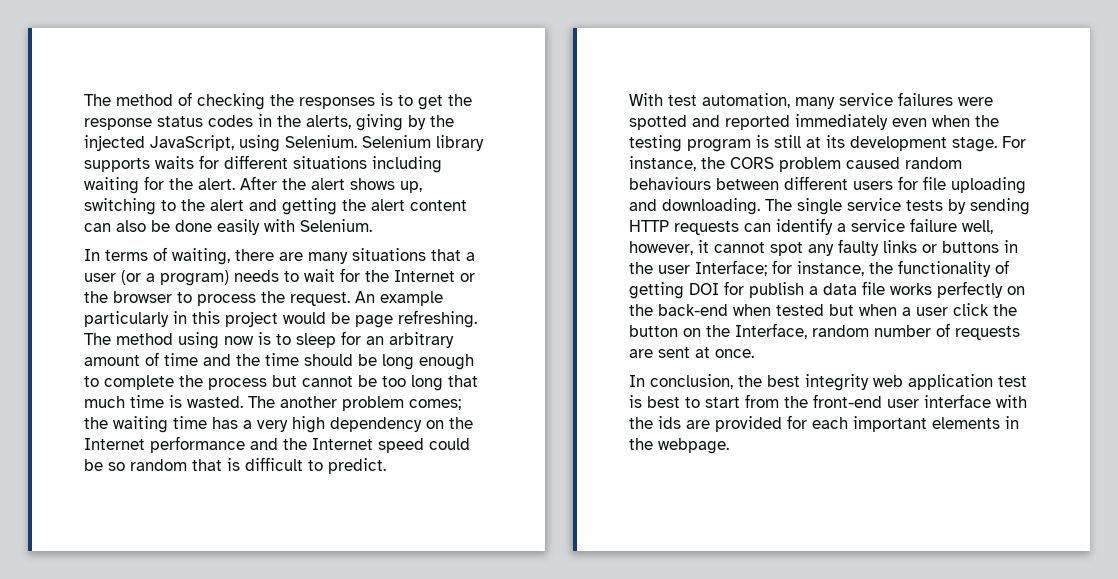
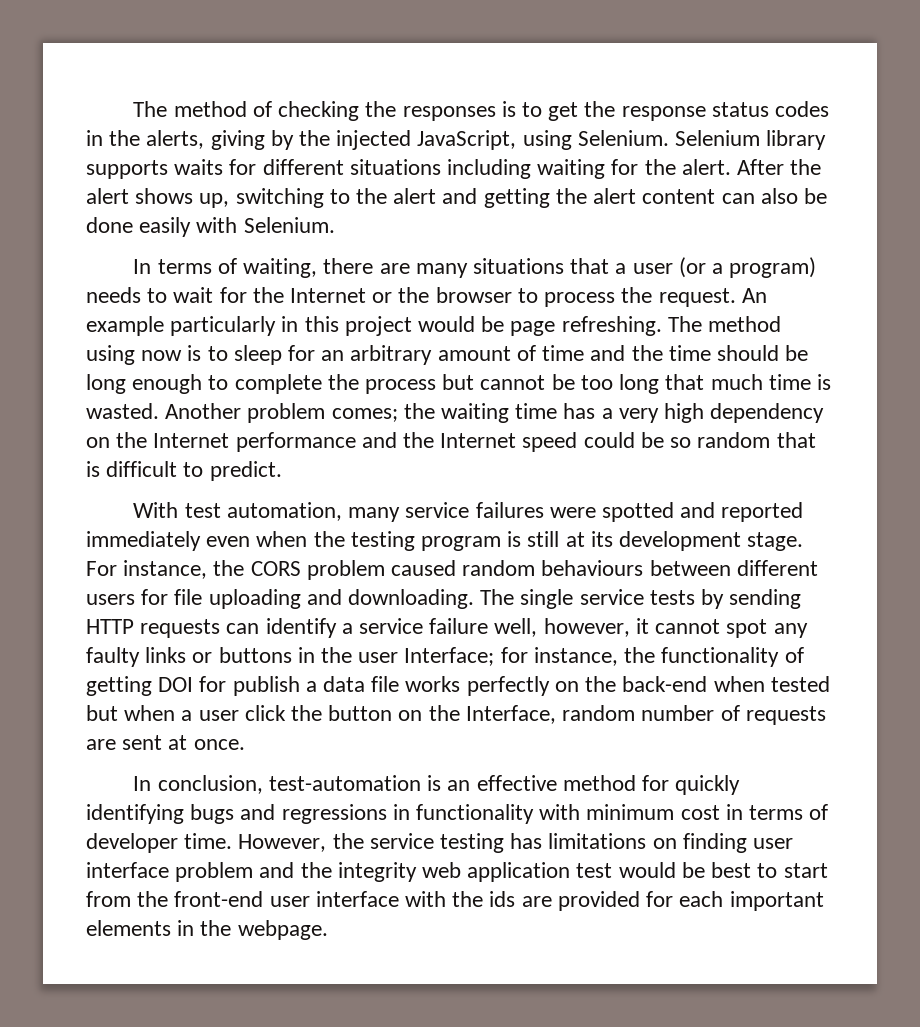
[248,396,337,408] The another -> [165,403,242,419] Another
[738,375,800,387] the best -> [268,775,741,795] [86,804,829,824] [86,833,794,853] [86,862,332,882] test-automation is an effective method for quickly identifying bugs and regressions in functionality with minimum cost in terms of developer time. However, the service testing has limitations on finding user interface problem and the
[629,395,642,408] is -> [618,862,705,878] would be

